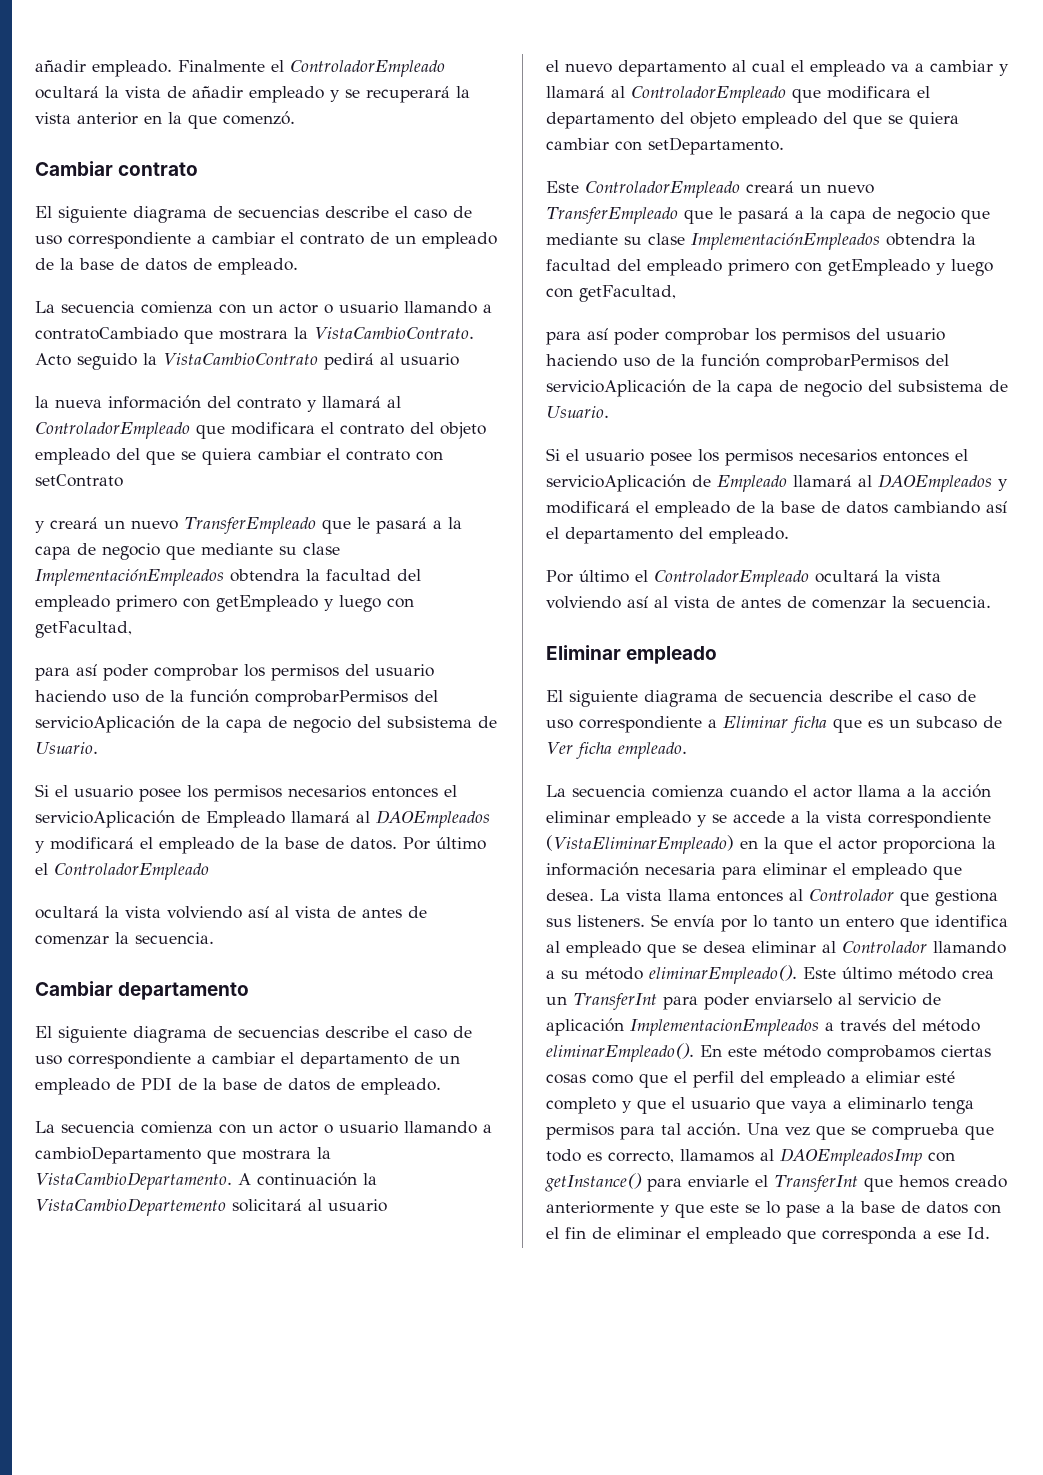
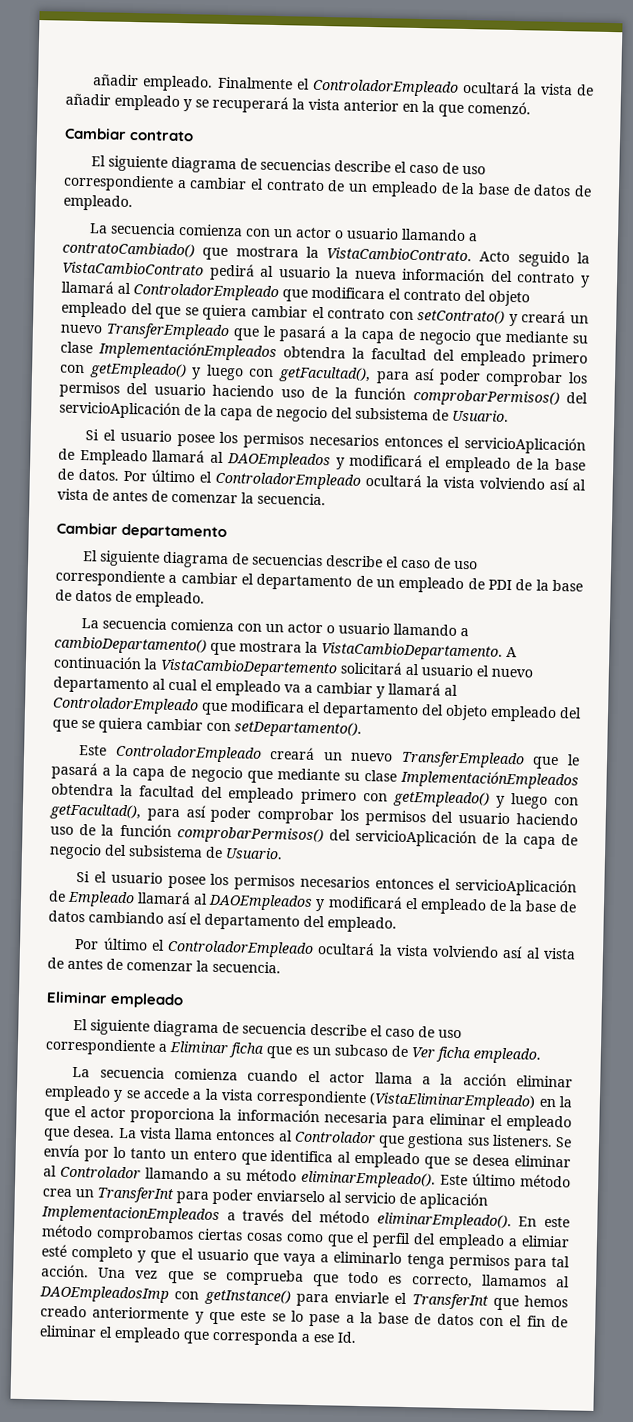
[35,327,178,340] contratoCambiado -> [62,241,195,258] contratoCambiado()
(459, 359) // -> (331, 272) none
[35,474,123,487] setContrato // -> [417,309,506,324] setContrato()
[216,595,414,612] [35,621,132,638] getEmpleado y luego con getFacultad, // -> [88,362,371,384] getEmpleado() y luego con getFacultad(),
[255,690,408,707] comprobarPermisos -> [412,388,560,408] comprobarPermisos()
(209, 871) // -> (361, 480) none
[35,1146,201,1164] cambioDepartamento -> [54,636,207,655] cambioDepartamento()
(387, 1205) // -> (473, 670) none
[648,137,784,155] setDepartamento. -> [234,720,362,738] setDepartamento().
[828,259,993,276] [546,285,676,302] getEmpleado y luego con getFacultad, // -> [392,790,580,809] [49,803,141,821] getEmpleado() y luego con getFacultad(),
[766,354,919,371] comprobarPermisos -> [176,826,324,845] comprobarPermisos()

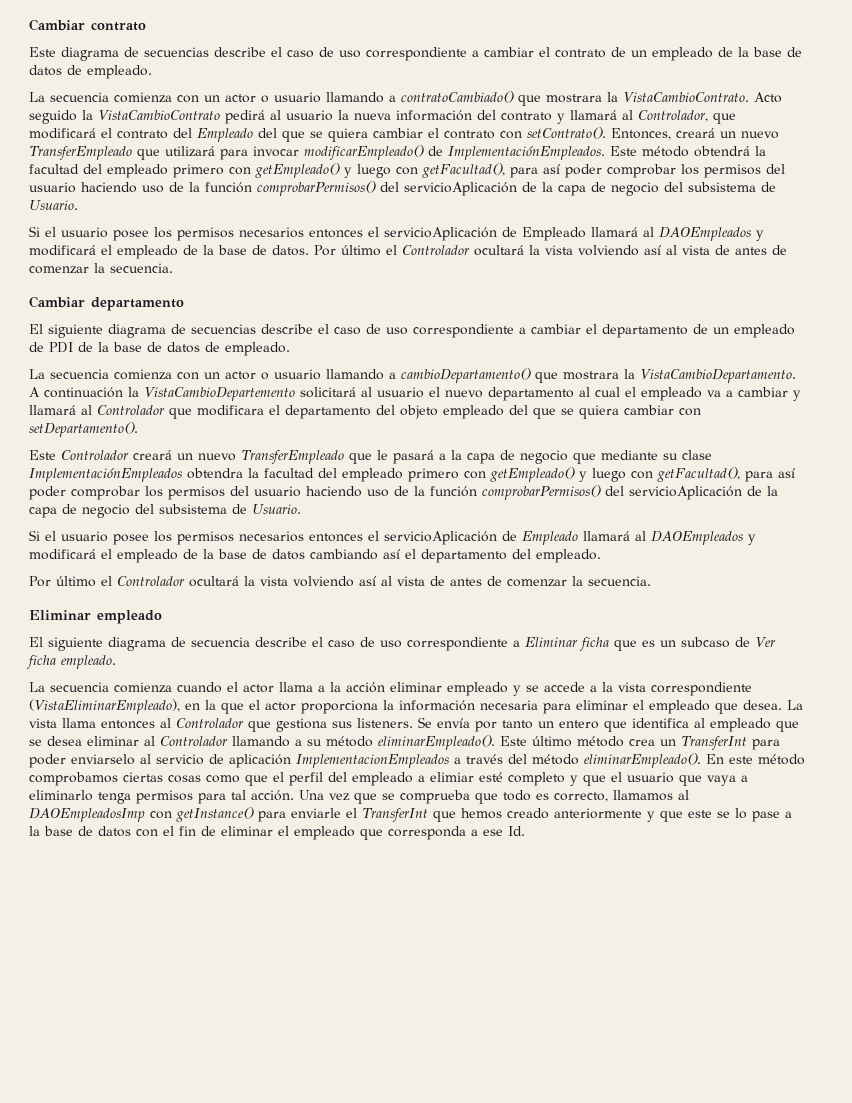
[93,74,595,97] [65,93,531,117] añadir empleado. Finalmente el ControladorEmpleado ocultará la vista de añadir empleado y se recuperará la vista anterior en la que comenzó. // -> (29, 25) none
[91,155,169,172] El siguiente -> [29,47,56,57] Este
[133,283,385,302] ControladorEmpleado que modificara -> [638,110,736,124] [29,128,96,139] Controlador, que modificará
[488,290,530,307] [61,301,127,318] objeto empleado -> [197,128,253,142] Empleado
[417,309,589,327] [60,322,588,346] [60,341,346,362] setContrato() y creará un nuevo TransferEmpleado que le pasará a la capa de negocio que mediante su clase ImplementaciónEmpleados obtendra -> [527,127,779,140] [29,145,750,160] setContrato(). Entonces, creará un nuevo TransferEmpleado que utilizará para invocar modificarEmpleado() de ImplementaciónEmpleados. Este método obtendrá
[215,471,361,490] ControladorEmpleado -> [402,245,470,255] Controlador
[52,696,199,715] ControladorEmpleado -> [97,405,165,415] Controlador
[114,744,262,763] ControladorEmpleado -> [61,450,129,460] Controlador
[167,939,315,958] ControladorEmpleado -> [117,576,185,586] Controlador
[369,1092,536,1111] (VistaEliminarEmpleado) -> [29,699,180,714] (VistaEliminarEmpleado),
[112,1146,126,1159] lo -> (497, 726) none

